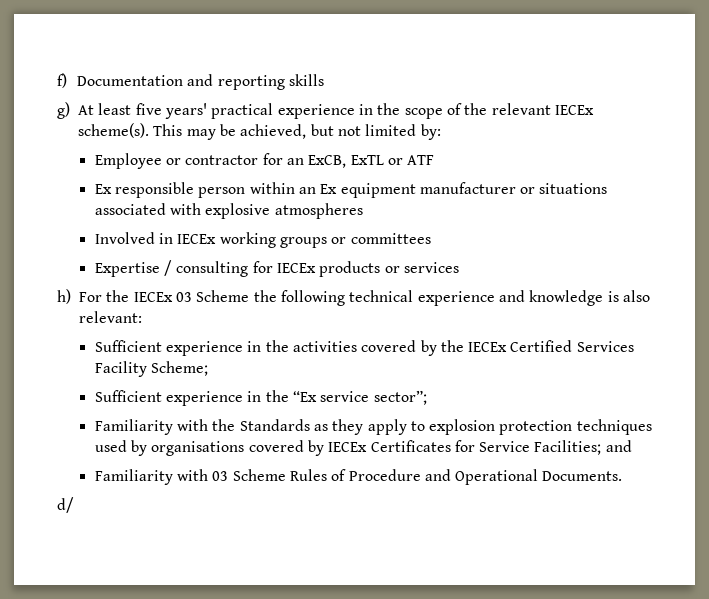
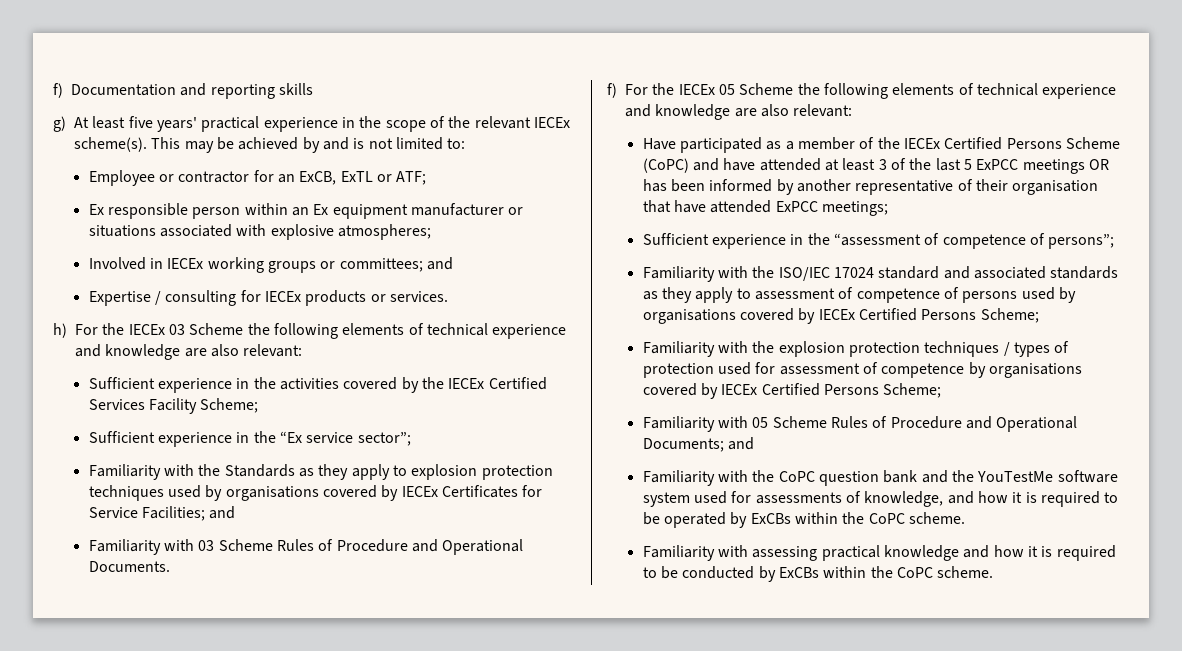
[240,124,334,139] achieved, but -> [238,137,365,153] achieved by and is
[420,124,441,140] by: -> [447,138,466,149] to:
[407,155,435,165] ATF -> [396,171,427,185] ATF;
[274,203,363,219] atmospheres -> [337,224,431,240] atmospheres;
[350,233,431,244] committees -> [339,257,453,272] committees; and
[403,262,459,273] services -> [389,291,448,302] services.
[349,290,619,306] technical experience and knowledge is -> [342,323,567,339] [75,344,207,360] elements of technical experience and knowledge are
[57,497,74,513] d/ -> [607,83,1117,99] [625,104,853,120] [642,137,1120,153] [642,158,1109,174] [642,179,1099,195] [642,200,888,216] [642,233,1115,249] [642,266,1119,282] [642,287,1076,303] [642,308,1039,324] [642,341,1070,357] [642,362,1082,378] [642,383,942,399] [642,416,1078,432] [642,437,755,452] [642,470,1118,486] [642,491,1119,507] [642,512,965,528] [642,545,1116,561] [642,566,994,582] f) For the IECEx 05 Scheme the following elements of technical experience and knowledge are also relevant: // Have participated as a member of the IECEx Certified Persons Scheme (CoPC) and have attended at least 3 of the last 5 ExPCC meetings OR has been informed by another representative of their organisation that have attended ExPCC meetings; // Sufficient experience in the “assessment of competence of persons”; // Familiarity with the ISO/IEC 17024 standard and associated standards as they apply to assessment of competence of persons used by organisations covered by IECEx Certified Persons Scheme; // Familiarity with the explosion protection techniques / types of protection used for assessment of competence by organisations covered by IECEx Certified Persons Scheme; // Familiarity with 05 Scheme Rules of Procedure and Operational Documents; and // Familiarity with the CoPC question bank and the YouTestMe software system used for assessments of knowledge, and how it is required to be operated by ExCBs within the CoPC scheme. // Familiarity with assessing practical knowledge and how it is required to be conducted by ExCBs within the CoPC scheme.

